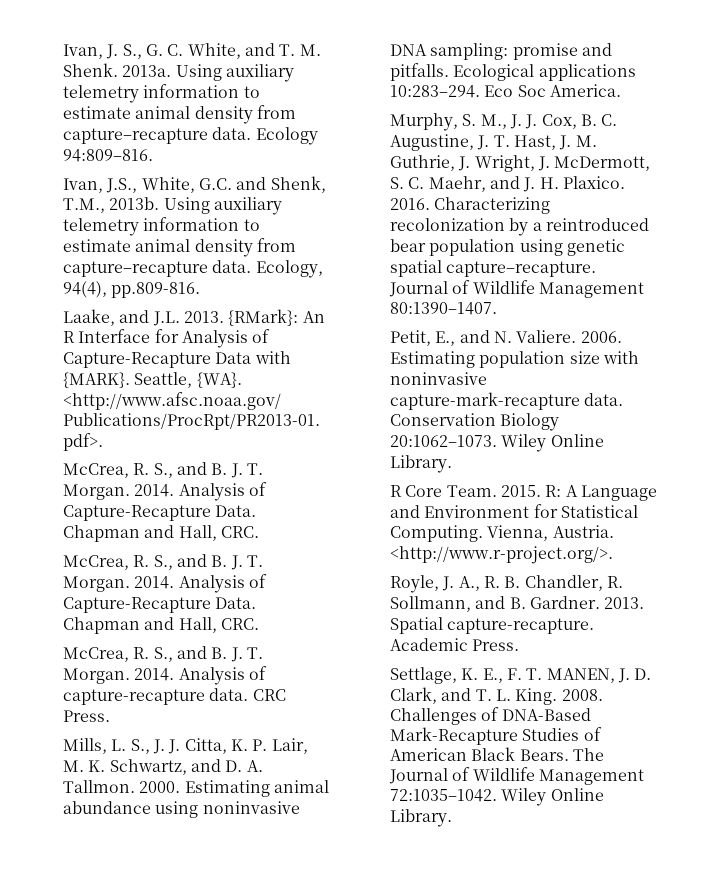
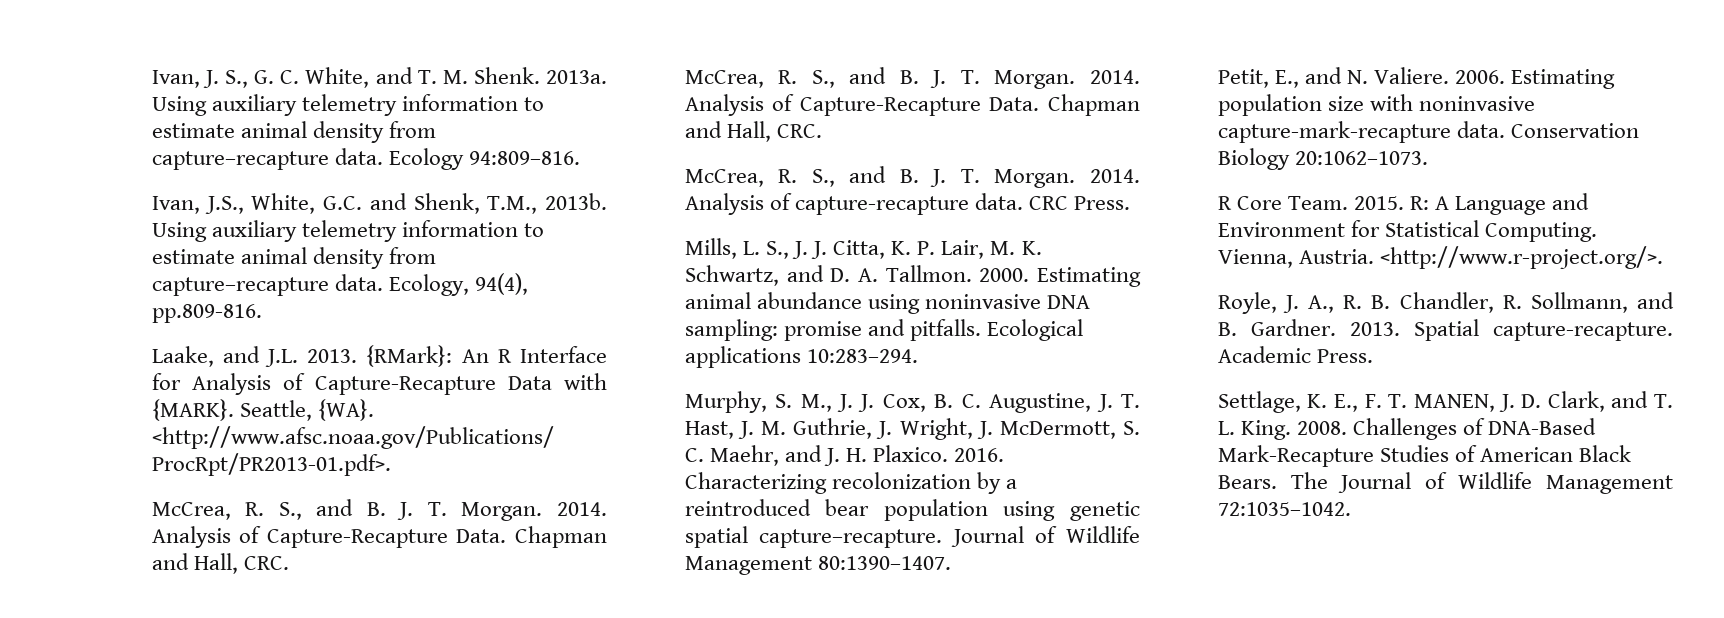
[484,84,621,97] Eco Soc America. -> (918, 356) none
[501,434,604,452] [390,455,453,473] Wiley Online Library. -> (1428, 158) none
[501,788,604,806] [390,809,453,827] Wiley Online Library. -> (1351, 509) none

